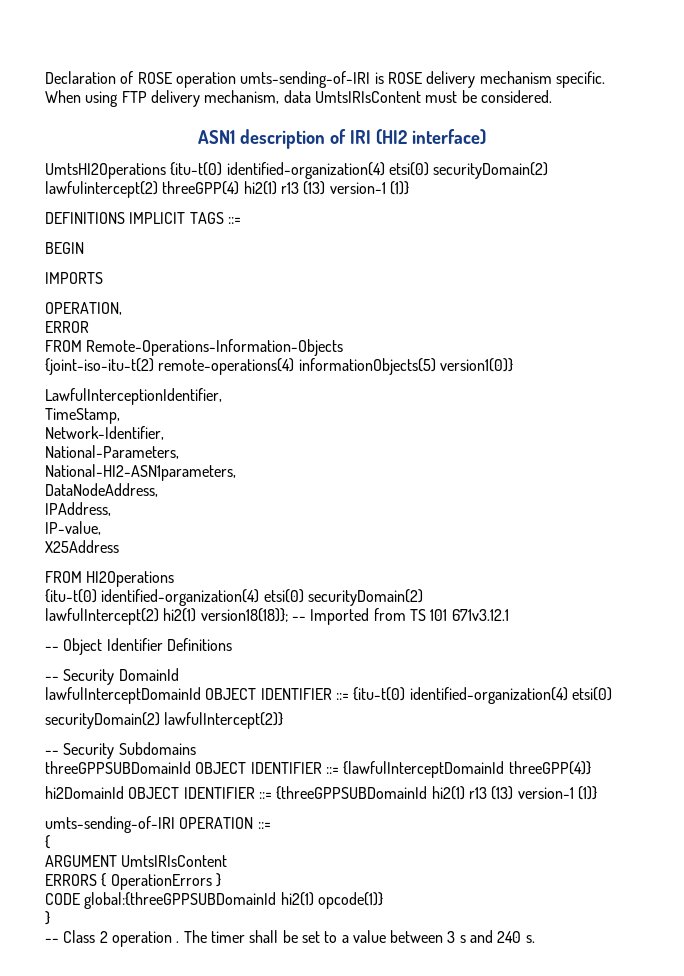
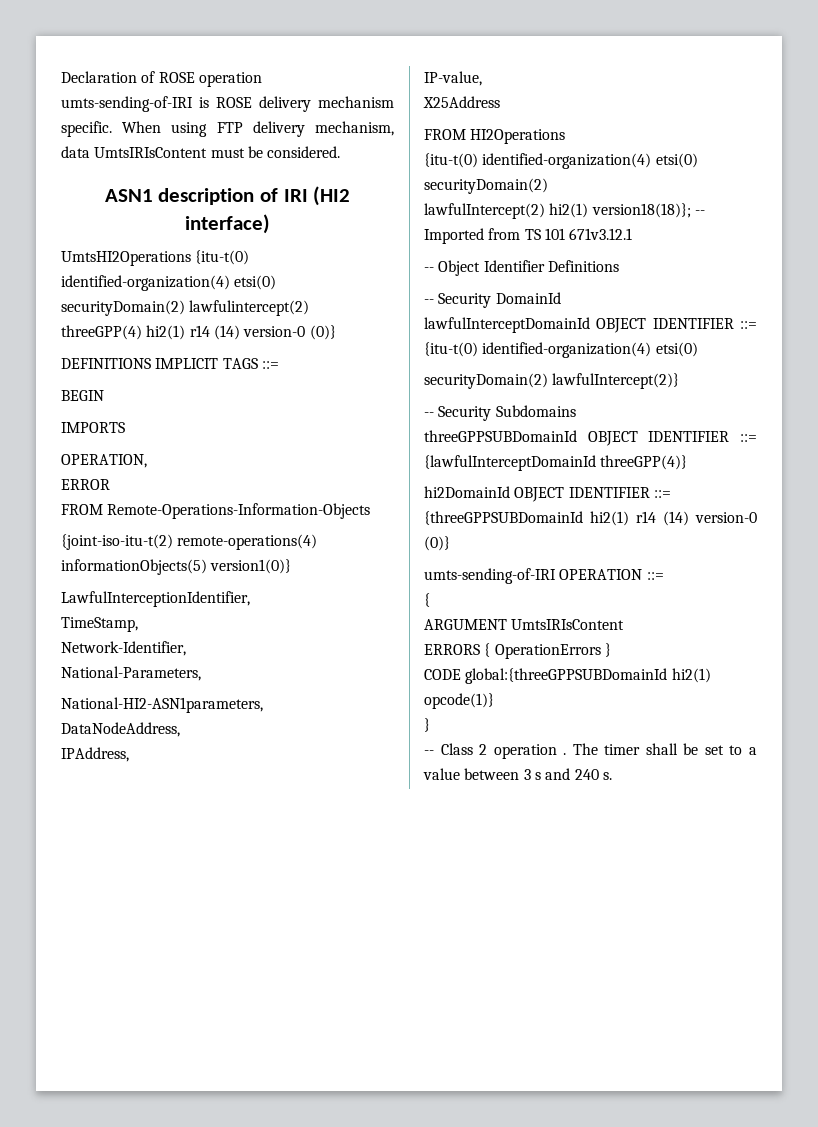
[280,181,409,195] r13 (13) version-1 (1)} -> [189,325,336,340] r14 (14) version-0 (0)}
[468,786,597,800] r13 (13) version-1 (1)} -> [636,511,757,526] [424,536,450,551] r14 (14) version-0 (0)}

